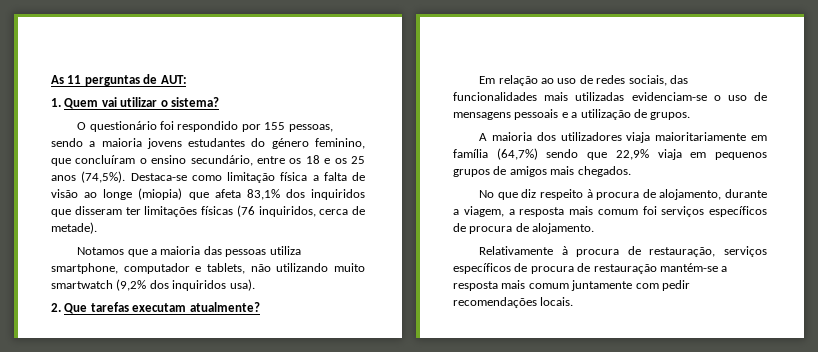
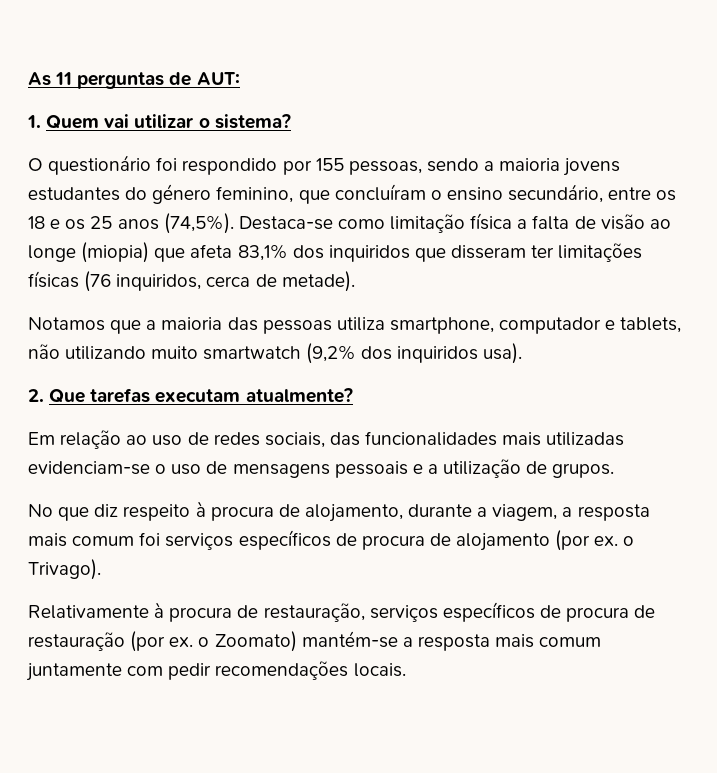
[479,132,767,143] [453,148,767,160] [453,166,631,177] // A maioria dos utilizadores viaja maioritariamente em família (64,7%) sendo que 22,9% viaja em pequenos grupos de amigos mais chegados. -> (615, 470) none
[532,223,595,234] alojamento. -> [456,530,635,551] [28,559,101,580] alojamento (por ex. o Trivago).
(657, 269) none -> [130,631,297,652] (por ex. o Zoomato)

